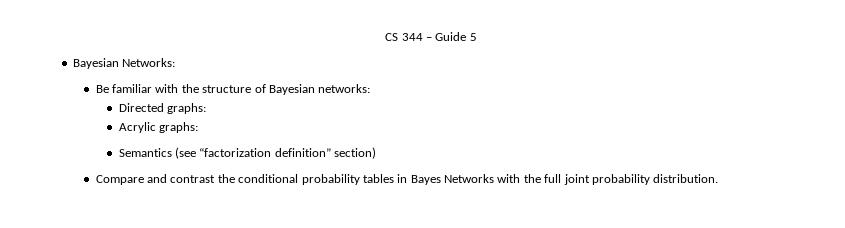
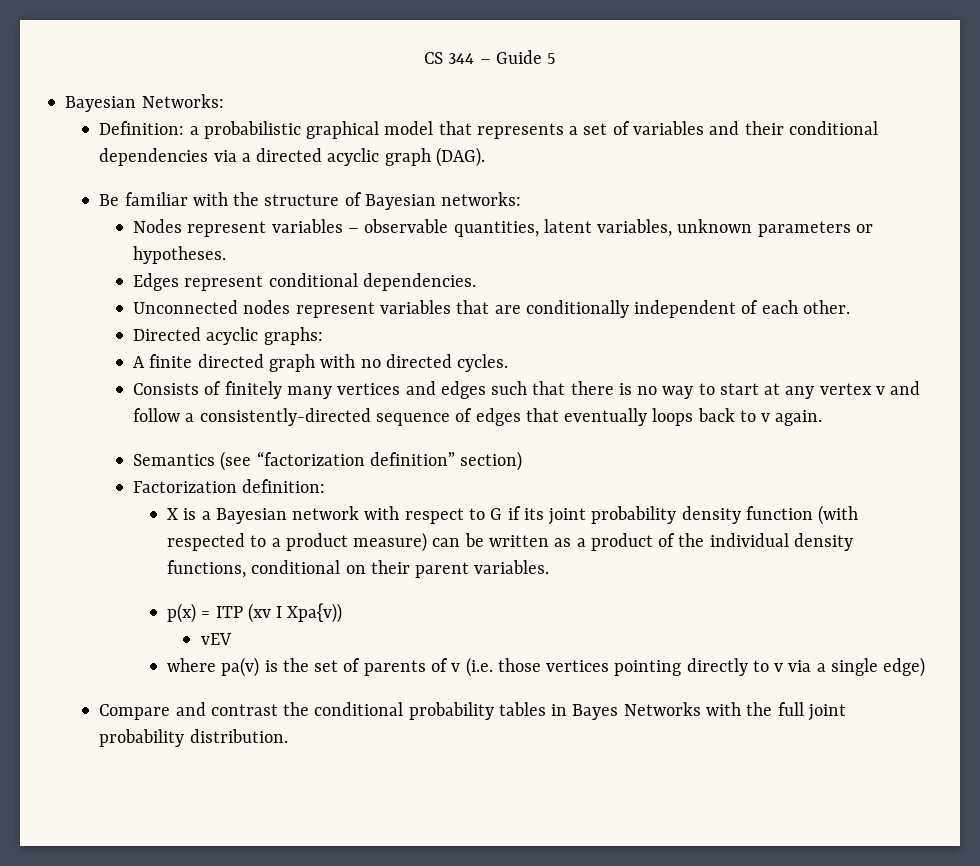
(176, 62) none -> [99,121,878,139] [99,147,485,167] // Definition: a probabilistic graphical model that represents a set of variables and their conditional dependencies via a directed acyclic graph (DAG).
(371, 88) none -> [133,219,873,237] [133,246,227,264] [133,273,477,291] [133,300,850,318] // Nodes represent variables – observable quantities, latent variables, unknown parameters or hypotheses. // Edges represent conditional dependencies. // Unconnected nodes represent variables that are conditionally independent of each other.
[166,103,206,114] [118,122,198,133] graphs: // Acrylic graphs: -> [206,327,323,345] [133,354,509,372] [133,381,921,399] [133,408,823,426] acyclic graphs: // A finite directed graph with no directed cycles. // Consists of finitely many vertices and edges such that there is no way to start at any vertex v and follow a consistently-directed sequence of edges that eventually loops back to v again.
(377, 153) none -> [133,479,326,493] [167,505,859,525] [167,532,853,552] [167,560,550,578] [167,603,343,623] [200,633,232,645] [167,657,926,677] // Factorization definition: // X is a Bayesian network with respect to G if its joint probability density function (with respected to a product measure) can be written as a product of the individual density functions, conditional on their parent variables. // p(x) = ITP (xv I Xpa{v)) // vEV // where pa(v) is the set of parents of v (i.e. those vertices pointing directly to v via a single edge)

